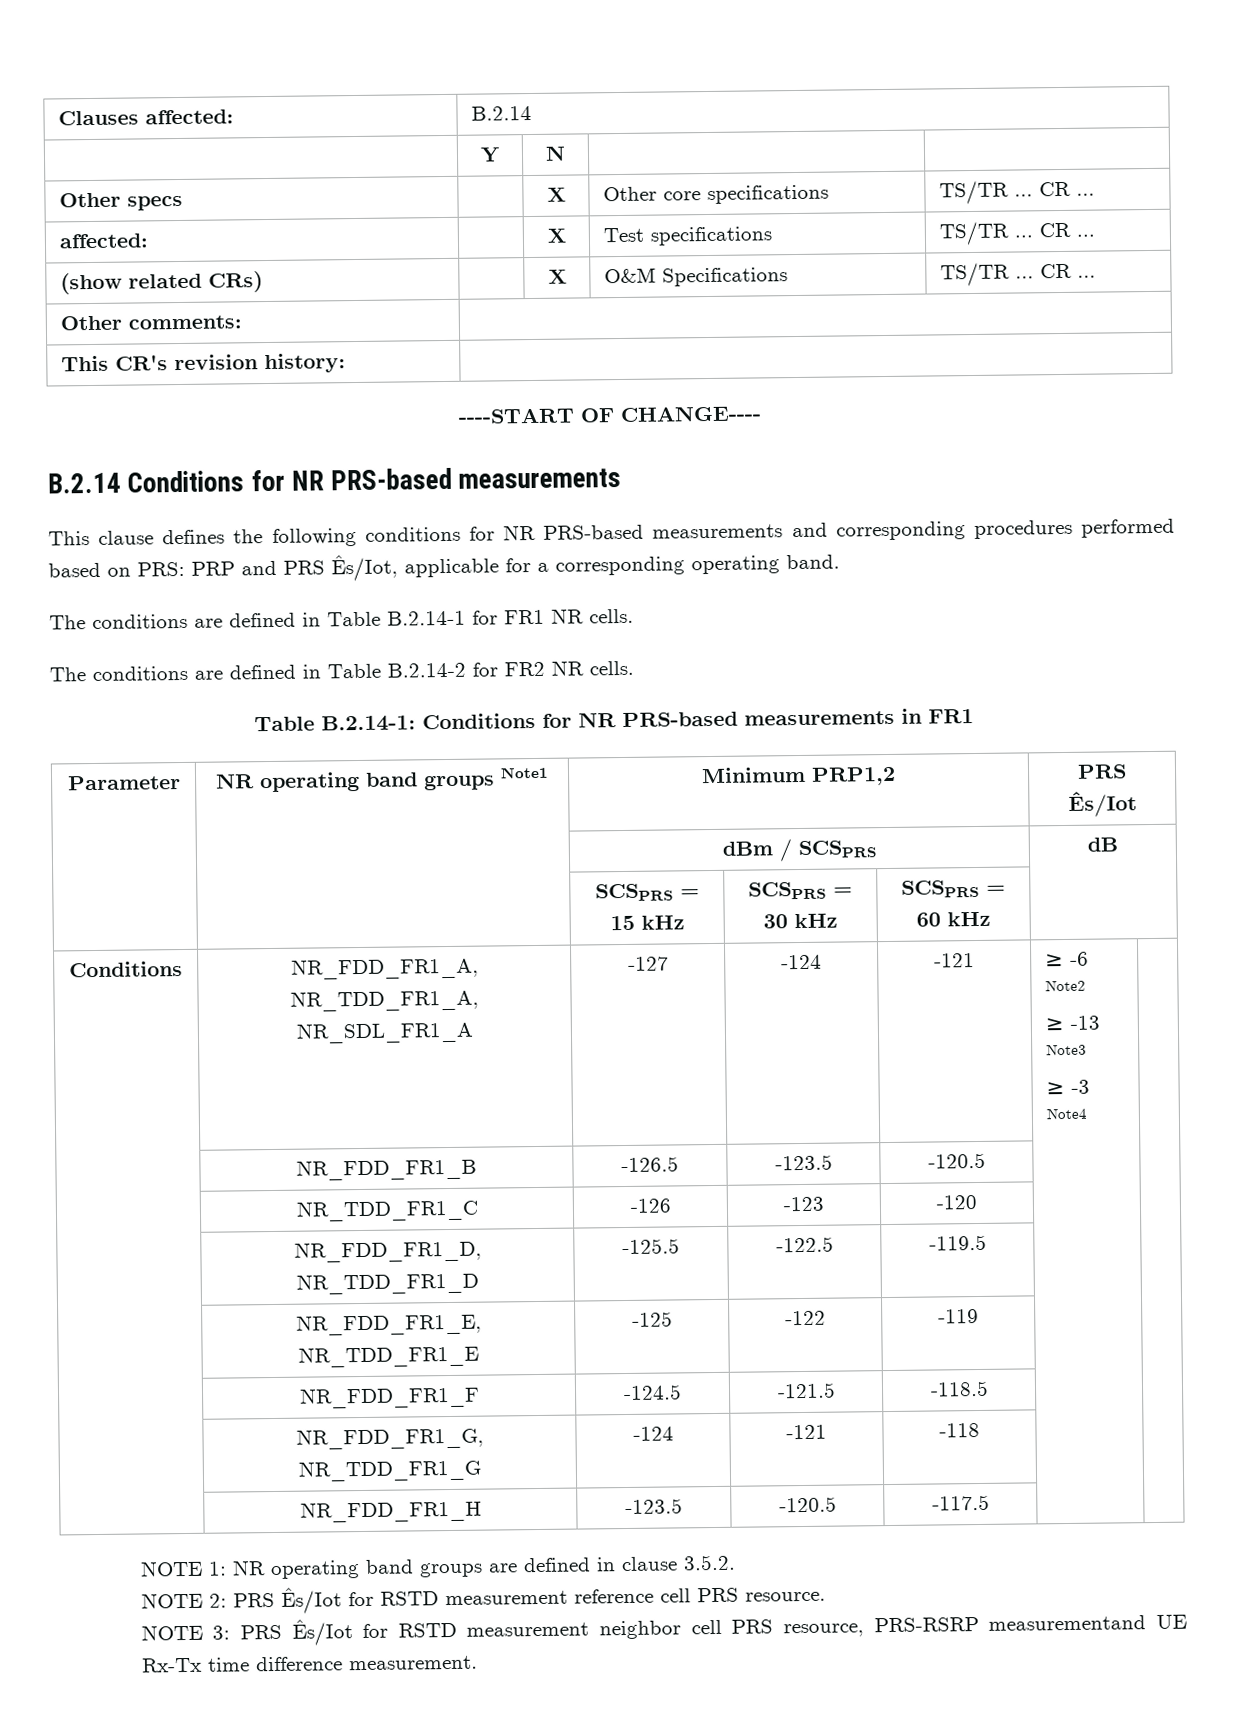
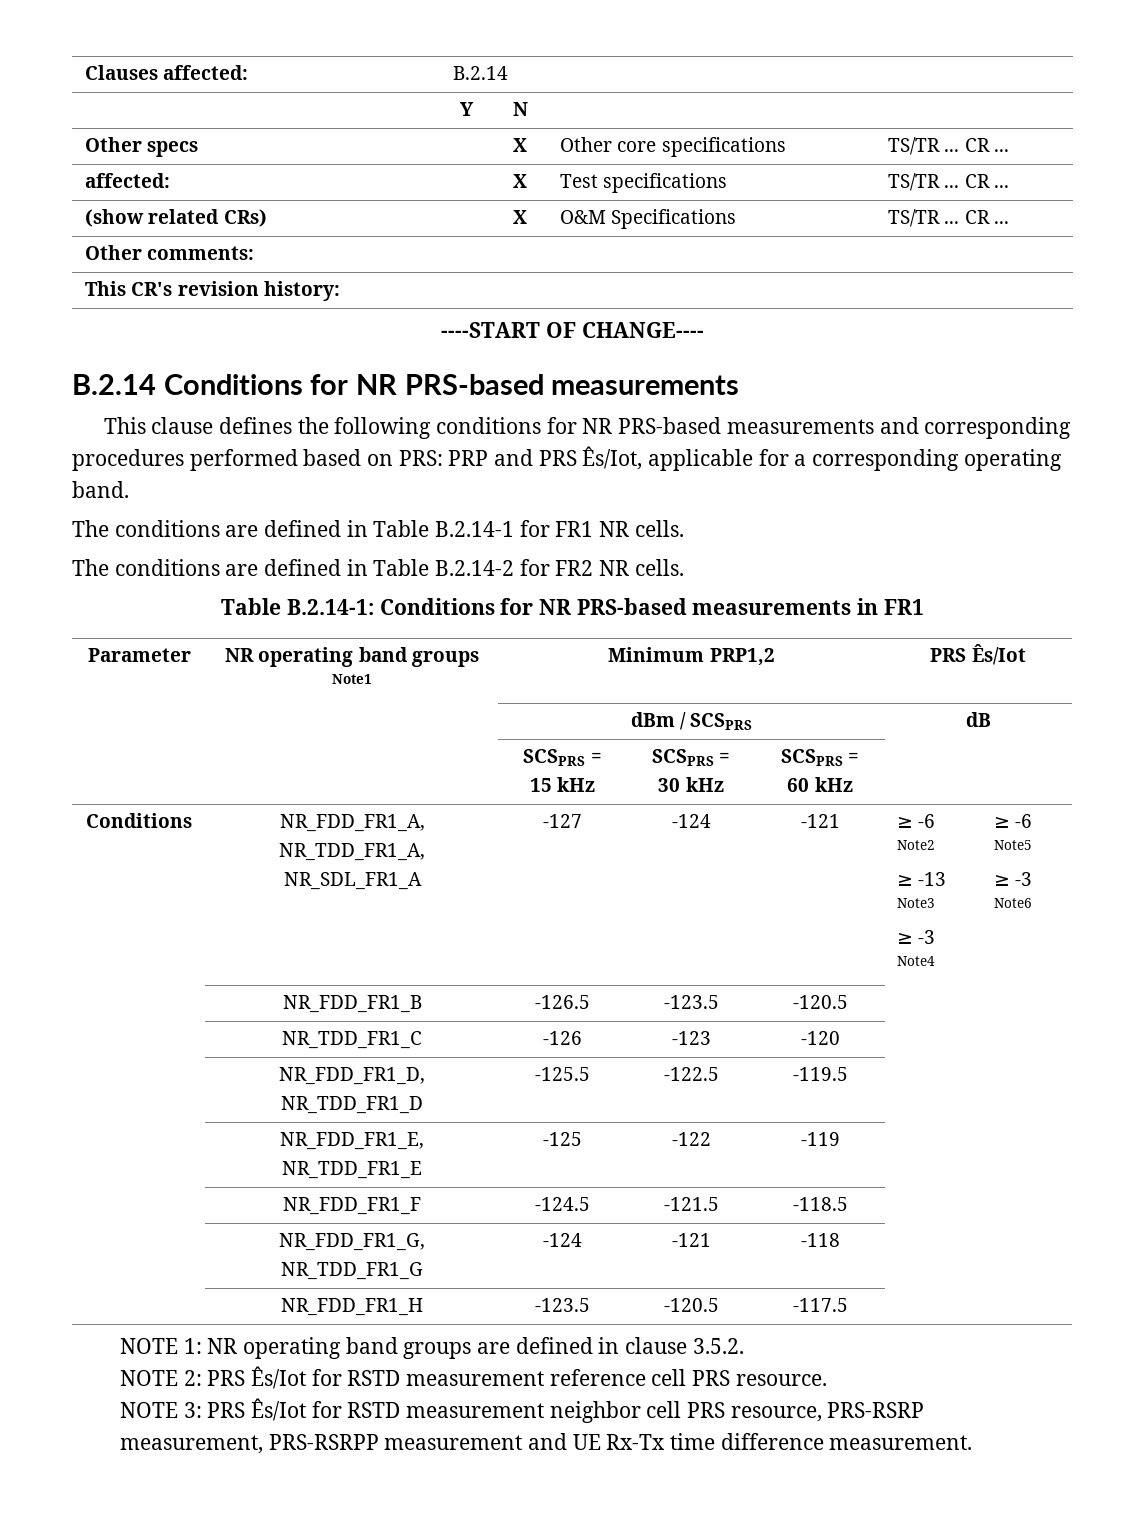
(1088, 1113) none -> [994,814,1033,828] [994,840,1033,850] [994,872,1033,886] [994,898,1033,908] ≥ -6 Note5 // ≥ -3 Note6
[988,1615,1147,1631] measurementand -> [119,1433,567,1454] measurement, PRS-RSRPP measurement and

